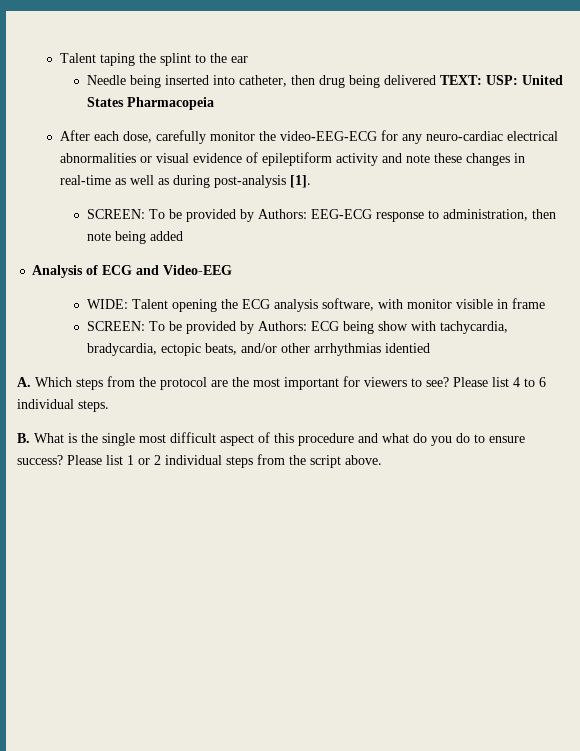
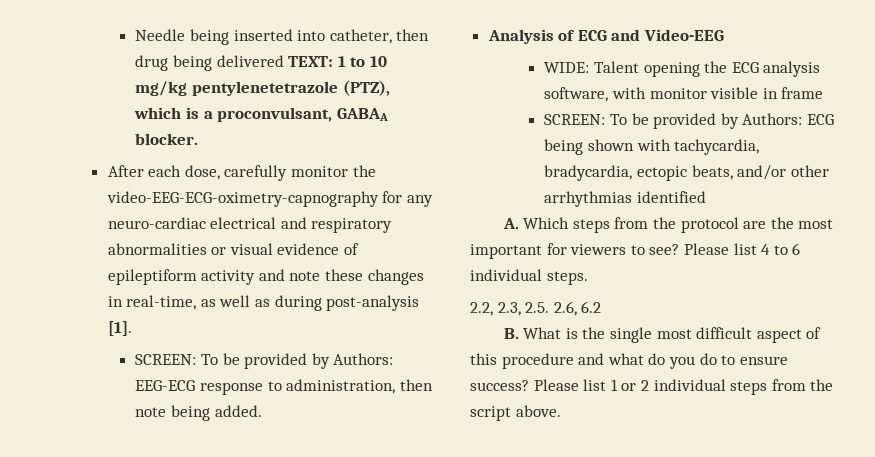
[59,53,248,66] Talent taping the splint to the ear // -> (135, 35) none
[485,75,563,85] [86,97,214,110] USP: United States Pharmacopeia -> [337,56,387,67] [135,80,390,96] [134,107,388,122] [135,133,199,145] 1 to 10 mg/kg pentylenetetrazole (PTZ), which is a proconvulsant, GABAA blocker.
[279,131,377,141] video-EEG-ECG -> [106,191,379,207] video-EEG-ECG-oximetry-capnography
(558, 136) none -> [280,217,393,233] and respiratory
[59,175,111,185] real-time -> [126,295,197,310] real-time,
[149,231,183,241] added -> [214,405,262,417] added.
[377,321,408,331] show -> [588,139,635,151] shown
[384,343,430,353] identied -> [637,191,707,203] identified
(109, 406) none -> [470,301,602,316] // 2.2, 2.3, 2.5. 2.6, 6.2

